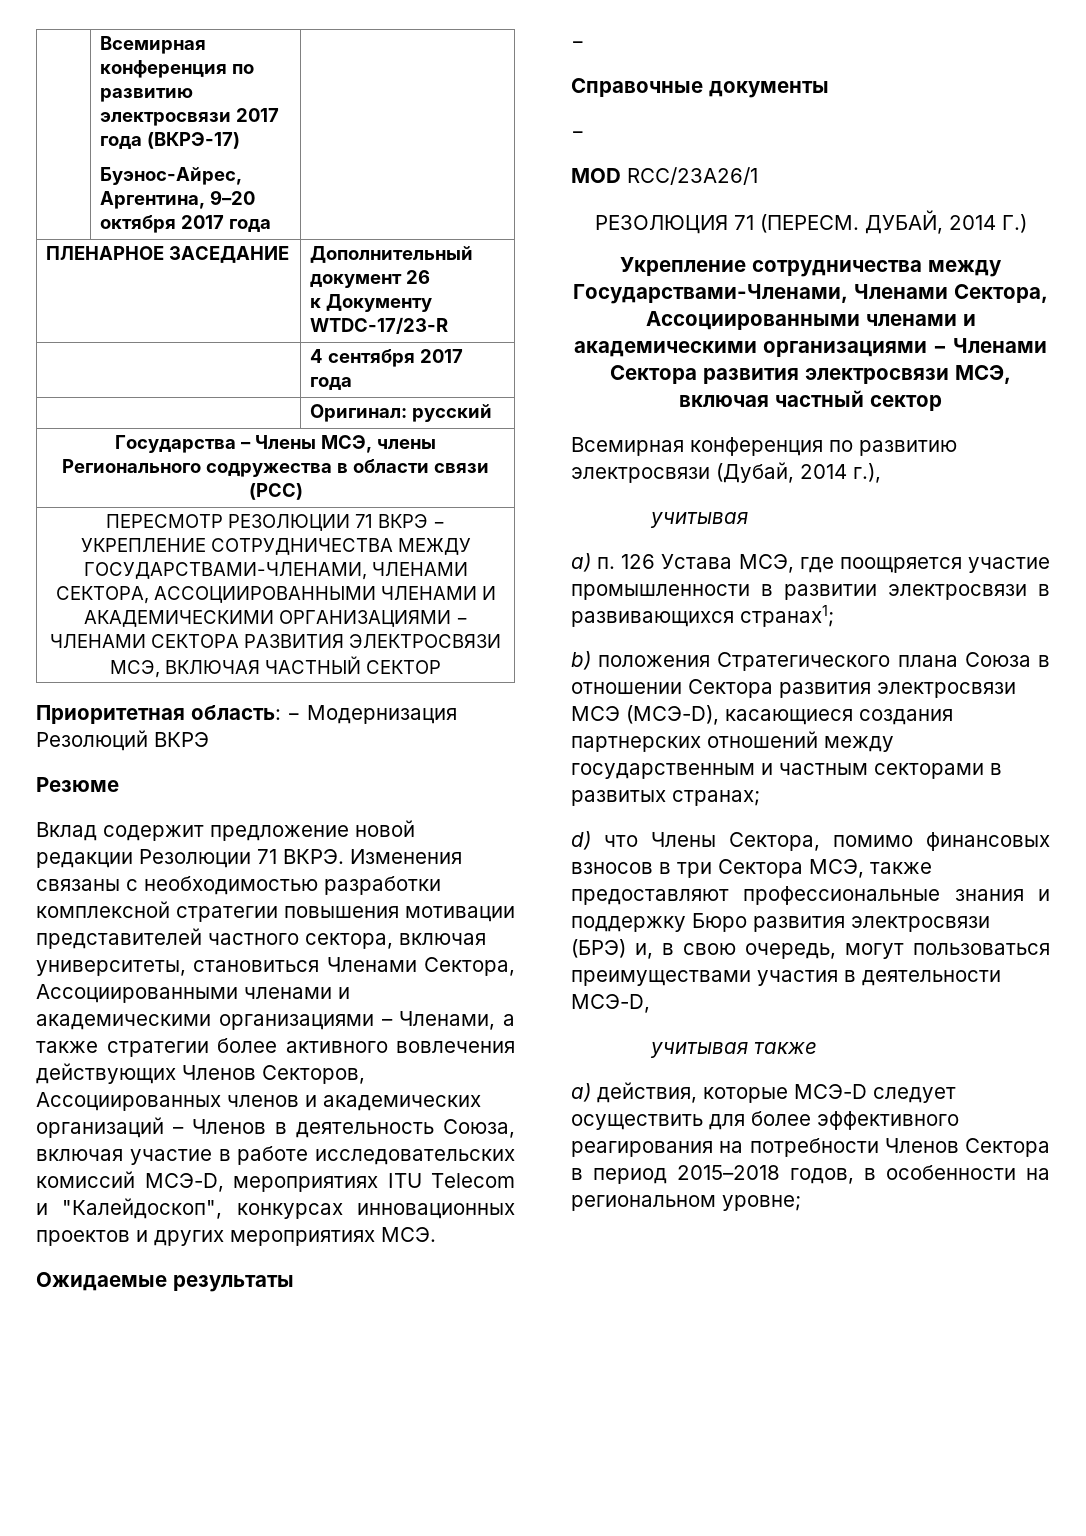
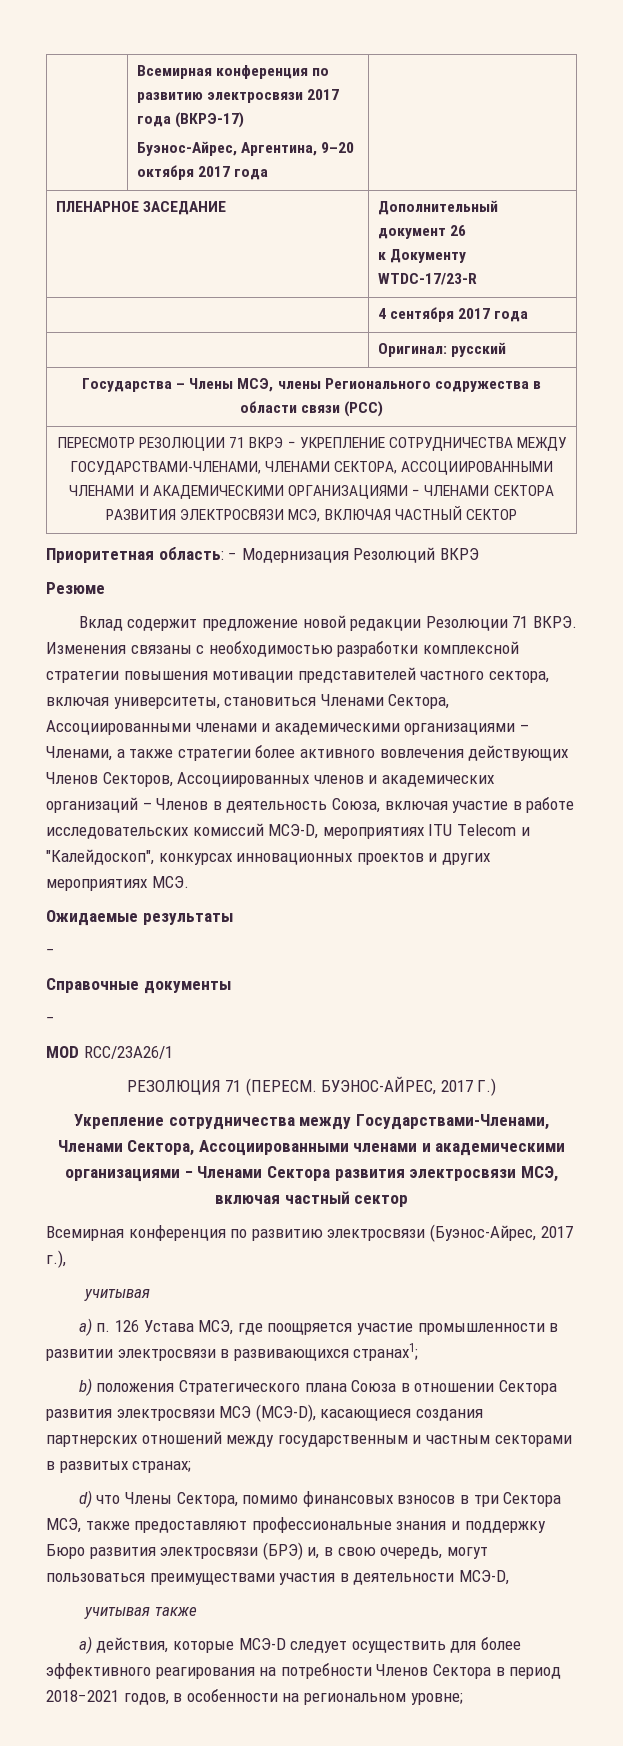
[864,210,996,234] ДУБАЙ, 2014 -> [321,1076,473,1095] БУЭНОС-АЙРЕС, 2017
[716,462,847,483] (Дубай, 2014 -> [429,1224,573,1242] (Буэнос-Айрес, 2017
[677,1165,780,1180] 2015–2018 -> [46,1690,119,1702] 2018−2021

